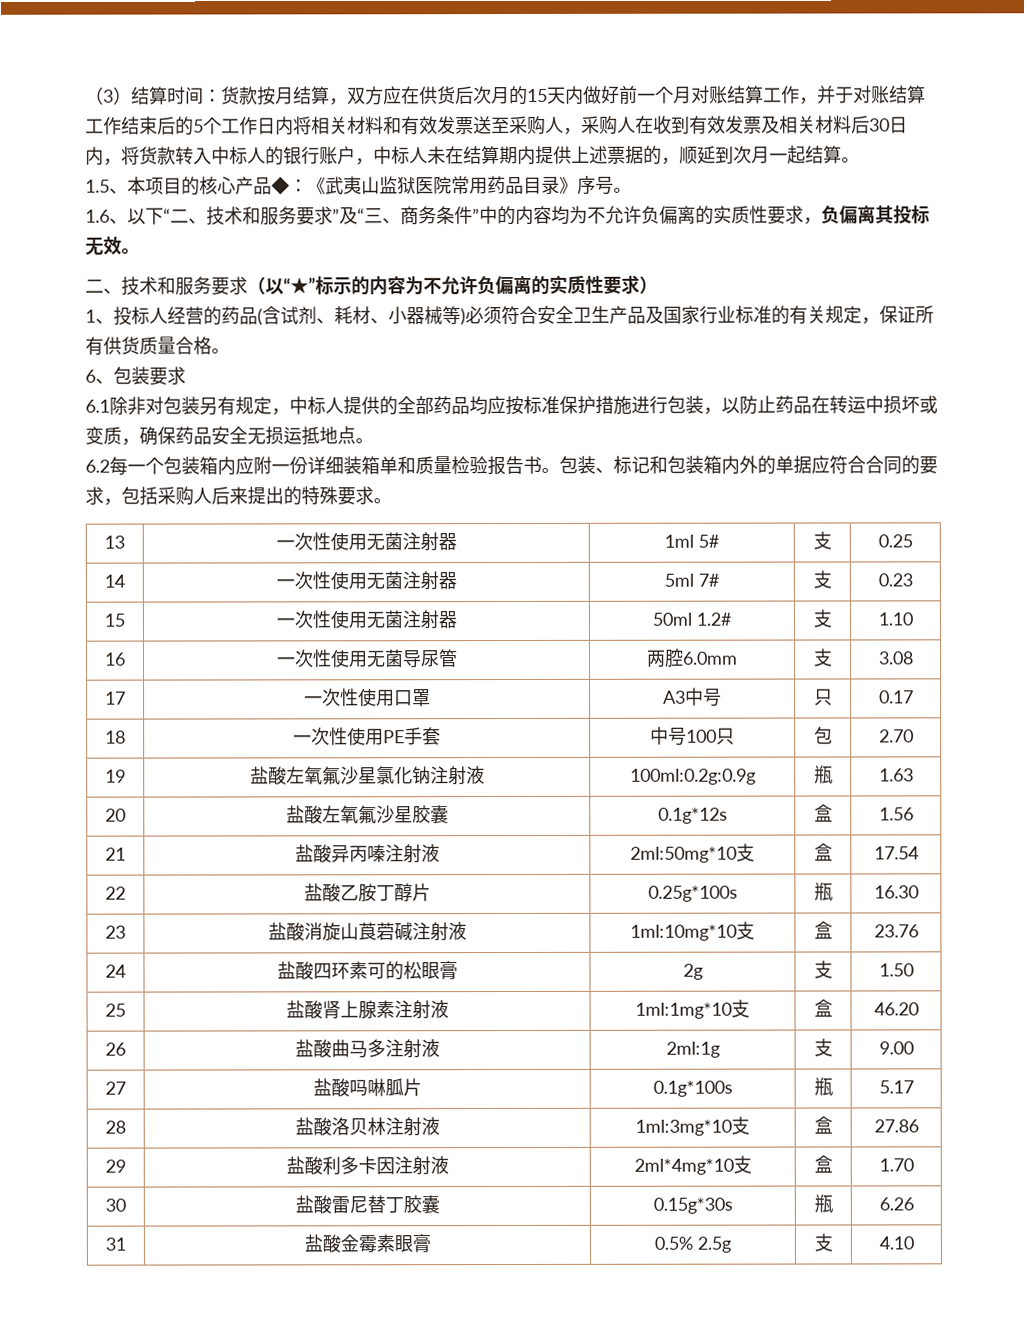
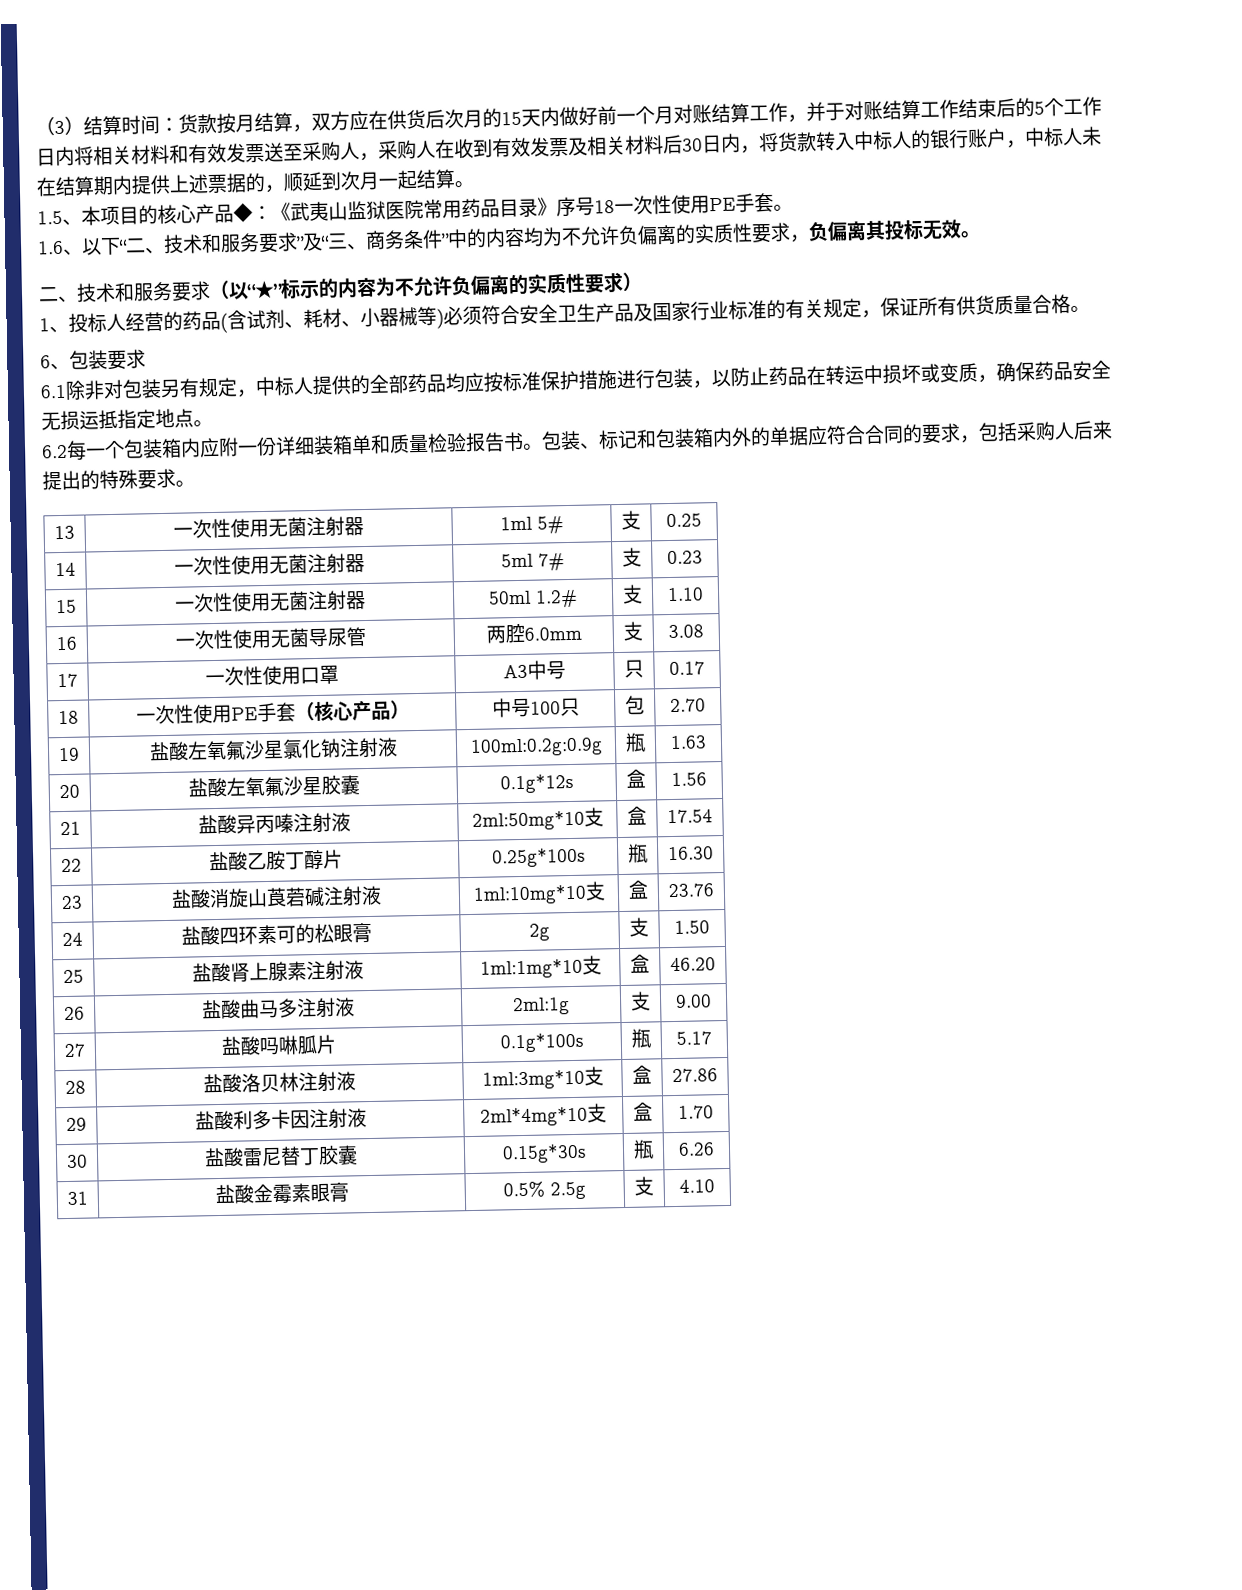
(614, 185) none -> [594,192,774,215] 18一次性使用PE手套
(320, 436) none -> [117,409,156,429] 指定
(441, 736) none -> [294,700,410,722] （核心产品）

